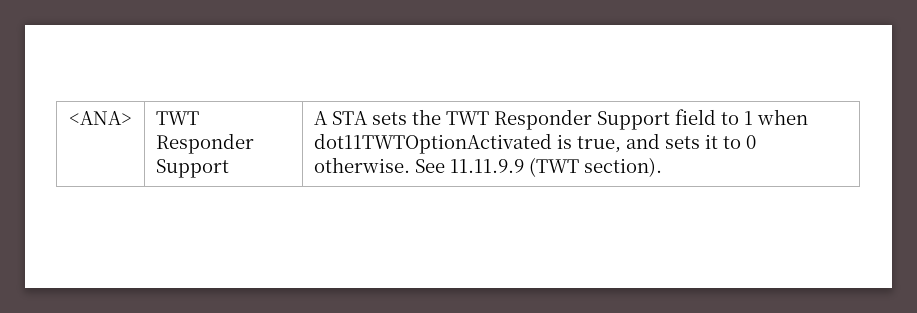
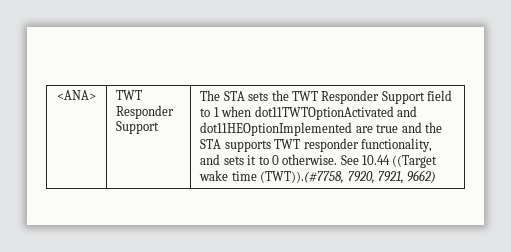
[314,111,329,125] A -> [200,90,221,101] The
[557,134,622,153] is true, -> [396,106,417,117] [200,122,442,136] [200,138,432,152] and dot11HEOptionImplemented are true and the STA supports TWT responder functionality,
[450,157,663,177] 11.11.9.9 (TWT section). -> [362,155,438,168] [199,170,437,184] 10.44 ((Target wake time (TWT)).(#7758, 7920, 7921, 9662)

